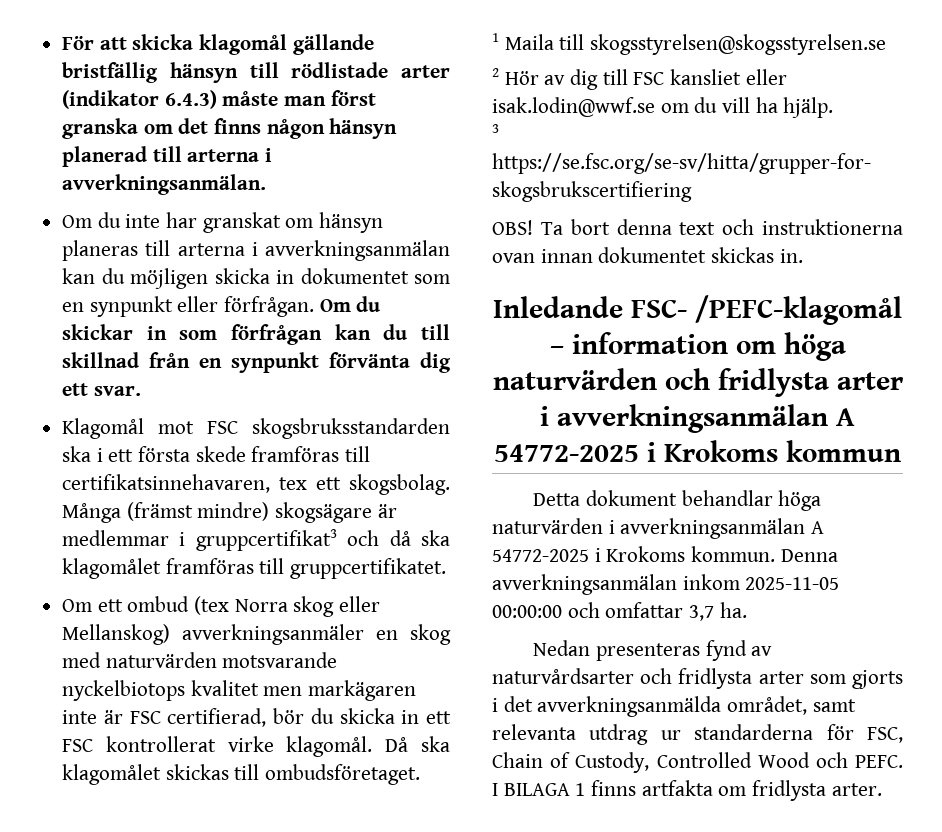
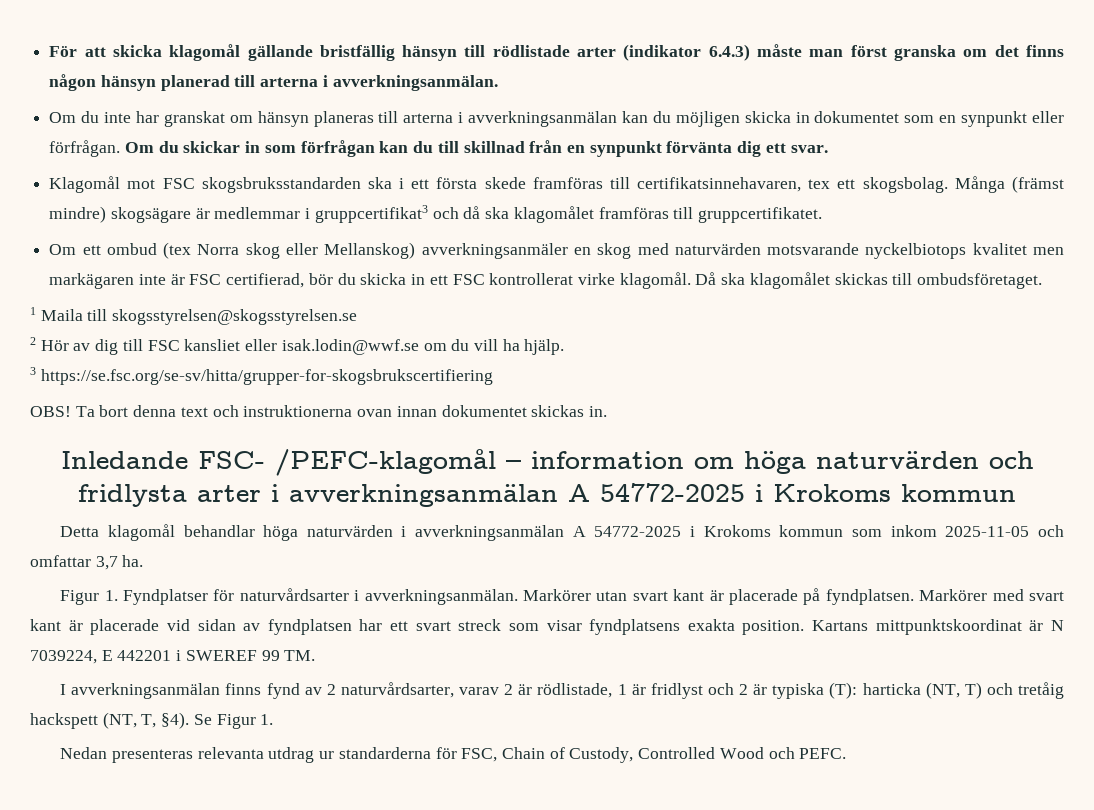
[585,490,677,506] dokument -> [107,524,175,541] klagomål
[691,546,838,562] [492,574,677,595] kommun. Denna avverkningsanmälan -> [779,525,883,537] kommun som
[492,605,562,618] 00:00:00 -> (1030, 531) none
[533,640,773,661] [492,668,903,689] [492,696,856,717] Nedan presenteras fynd av naturvårdsarter och fridlysta arter som gjorts i det avverkningsanmälda området, samt -> [60,588,1065,605] [30,619,1065,635] [30,650,316,664] [60,682,1065,699] [30,712,274,729] [60,747,193,763] Figur 1. Fyndplatser för naturvårdsarter i avverkningsanmälan. Markörer utan svart kant är placerade på fyndplatsen. Markörer med svart kant är placerade vid sidan av fyndplatsen har ett svart streck som visar fyndplatsens exakta position. Kartans mittpunktskoordinat är N 7039224, E 442201 i SWEREF 99 TM. // I avverkningsanmälan finns fynd av 2 naturvårdsarter, varav 2 är rödlistade, 1 är fridlyst och 2 är typiska (T): harticka (NT, T) och tretåig hackspett (NT, T, §4). Se Figur 1. // Nedan presenteras
[492,780,882,801] I BILAGA 1 finns artfakta om fridlysta arter. -> (847, 753) none

